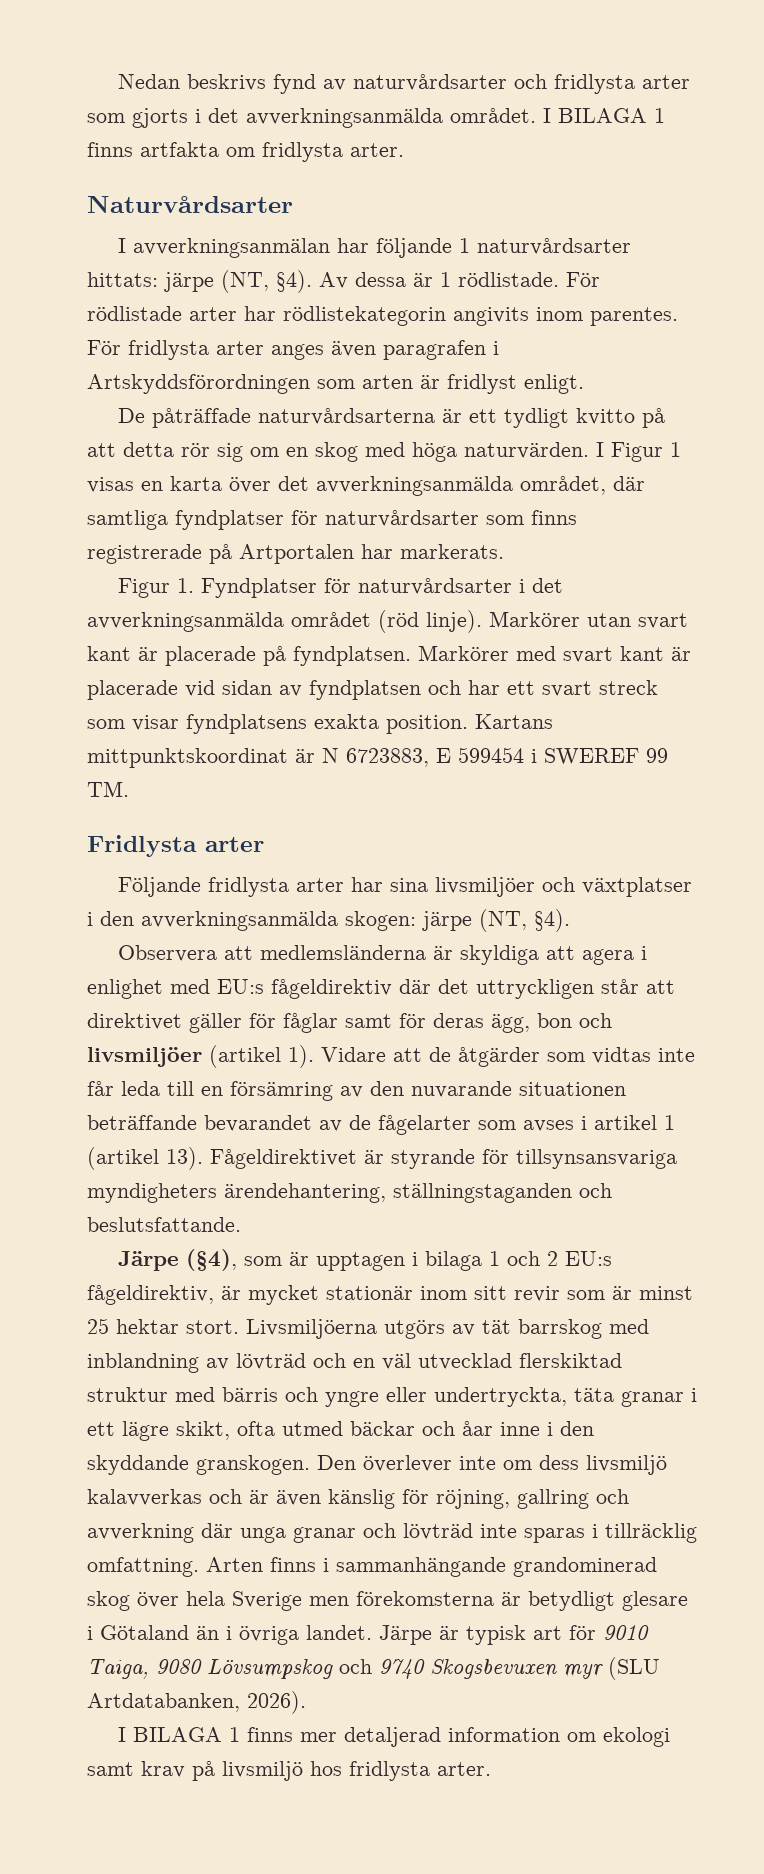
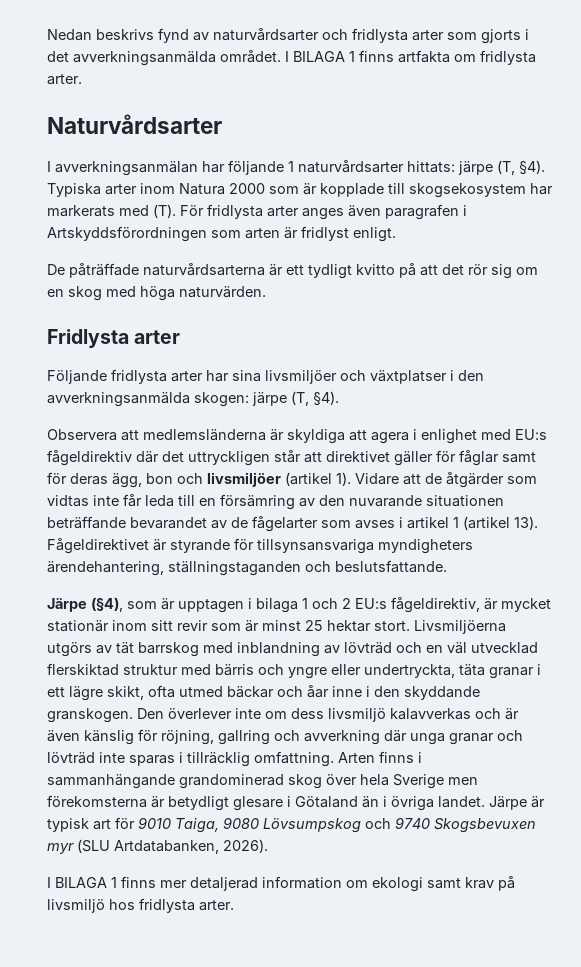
[221,270,600,293] [87,306,678,326] (NT, §4). Av dessa är 1 rödlistade. För rödlistade arter har rödlistekategorin angivits inom parentes. -> [497,160,545,175] [47,183,553,198] [47,204,176,218] (T, §4). Typiska arter inom Natura 2000 som är kopplade till skogsekosystem har markerats med (T).
[123,442,174,457] detta -> [442,264,464,275] det
[596,442,681,462] [87,476,645,496] [87,510,577,530] [87,544,504,564] [117,578,563,598] [87,610,688,633] [87,645,691,666] [87,680,658,700] [87,714,553,734] [87,747,668,768] [87,781,129,797] I Figur 1 visas en karta över det avverkningsanmälda området, där samtliga fyndplatser för naturvårdsarter som finns registrerade på Artportalen har markerats. // Figur 1. Fyndplatser för naturvårdsarter i det avverkningsanmälda området (röd linje). Markörer utan svart kant är placerade på fyndplatsen. Markörer med svart kant är placerade vid sidan av fyndplatsen och har ett svart streck som visar fyndplatsens exakta position. Kartans mittpunktskoordinat är N 6723883, E 599454 i SWEREF 99 TM. -> (266, 292) none
[479,909,527,932] (NT, -> [291,391,309,406] (T,

